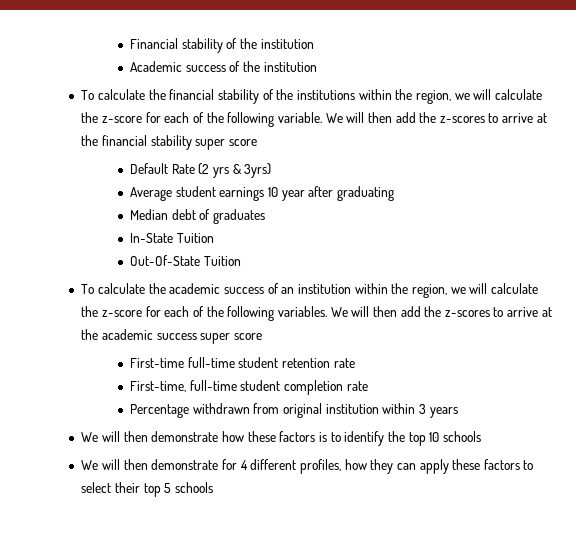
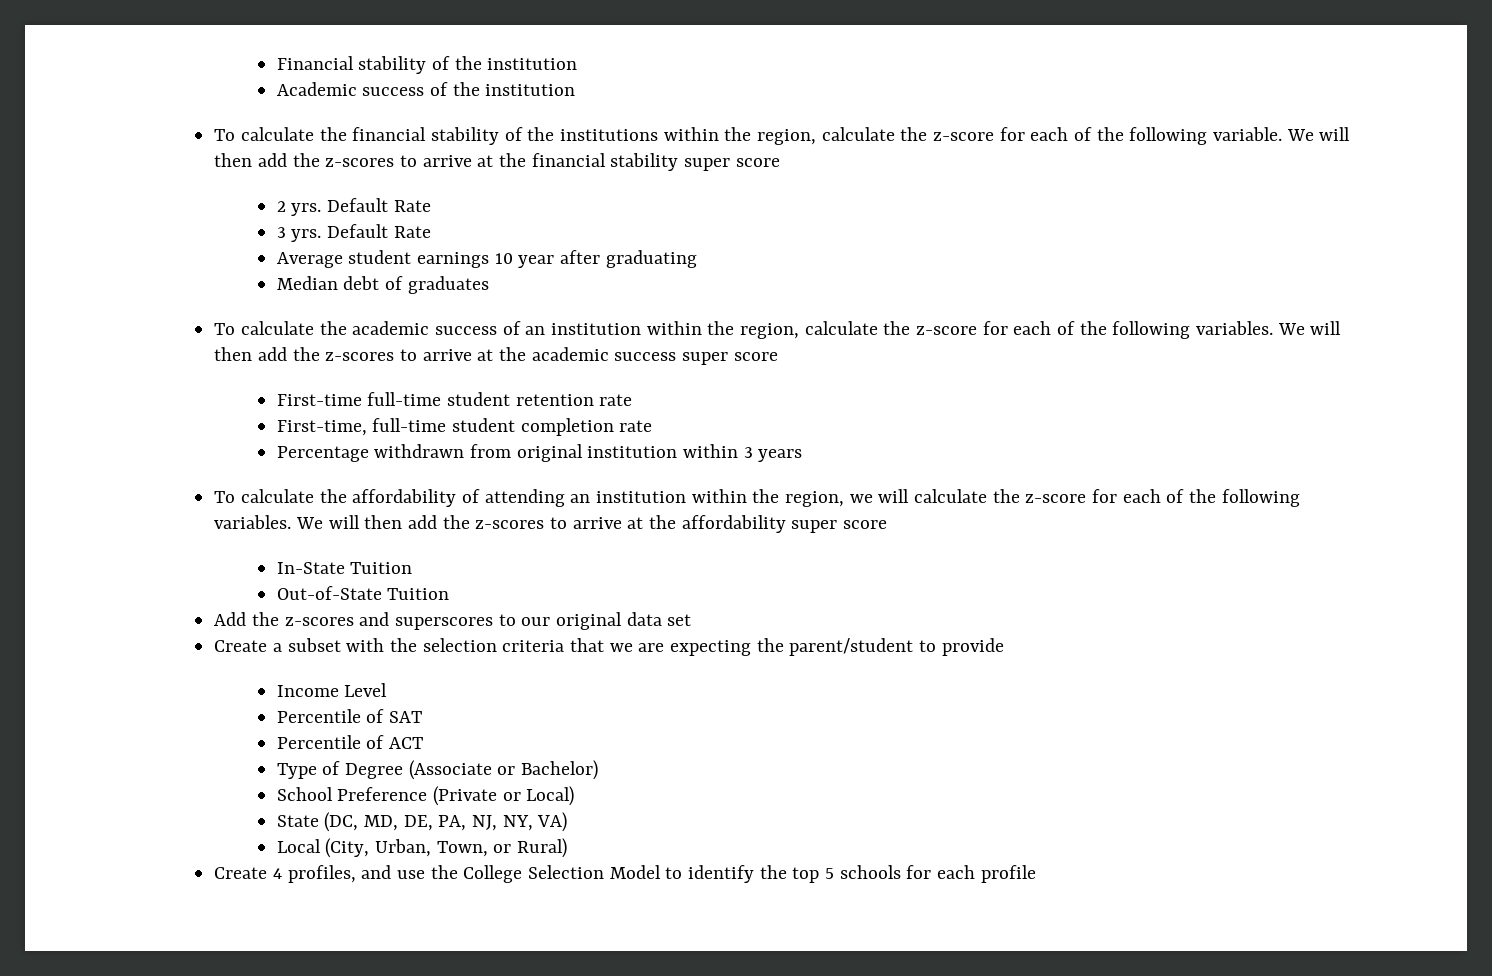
[454,89,492,100] we will -> (817, 137) none
[130,163,272,178] Default Rate (2 yrs & 3yrs) -> [276,198,431,216] [276,224,431,242] 2 yrs. Default Rate // 3 yrs. Default Rate
[130,233,214,243] [130,255,241,266] // In-State Tuition // Out-Of-State Tuition -> (489, 285) none
[450,283,488,294] we will -> (800, 331) none
[81,431,481,446] [81,459,534,474] [81,482,214,497] We will then demonstrate how these factors is to identify the top 10 schools // We will then demonstrate for 4 different profiles, how they can apply these factors to select their top 5 schools -> [214,489,1300,507] [214,515,888,533] [276,562,413,574] [276,586,450,600] [214,612,692,630] [214,638,1004,656] [276,683,388,697] [276,709,422,723] [276,735,423,749] [276,760,598,780] [276,786,575,806] [276,812,568,832] [276,838,567,858] [214,865,1036,883] To calculate the affordability of attending an institution within the region, we will calculate the z-score for each of the following variables. We will then add the z-scores to arrive at the affordability super score // In-State Tuition // Out-of-State Tuition // Add the z-scores and superscores to our original data set // Create a subset with the selection criteria that we are expecting the parent/student to provide // Income Level // Percentile of SAT // Percentile of ACT // Type of Degree (Associate or Bachelor) // School Preference (Private or Local) // State (DC, MD, DE, PA, NJ, NY, VA) // Local (City, Urban, Town, or Rural) // Create 4 profiles, and use the College Selection Model to identify the top 5 schools for each profile

